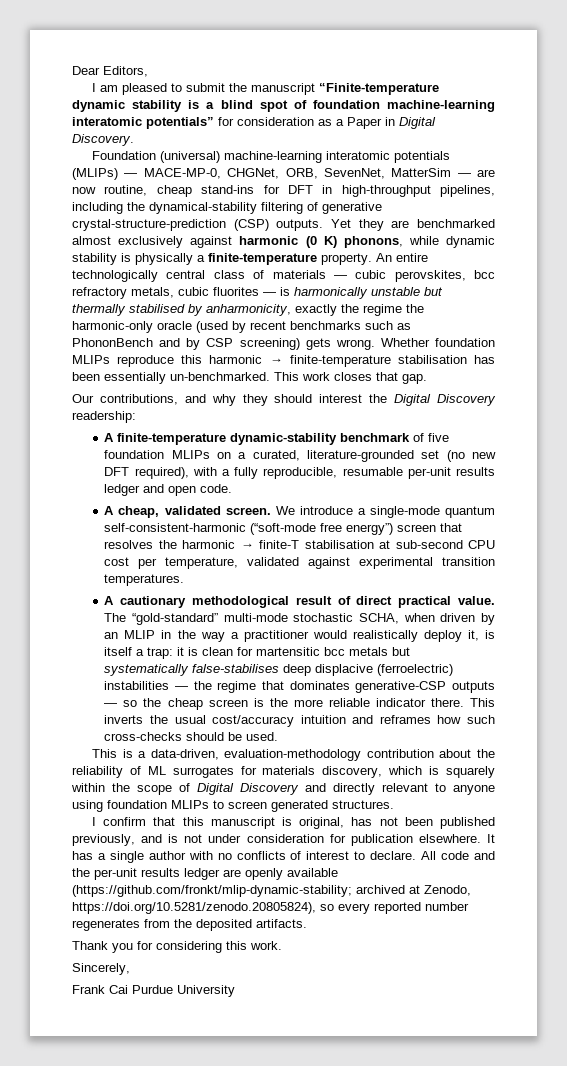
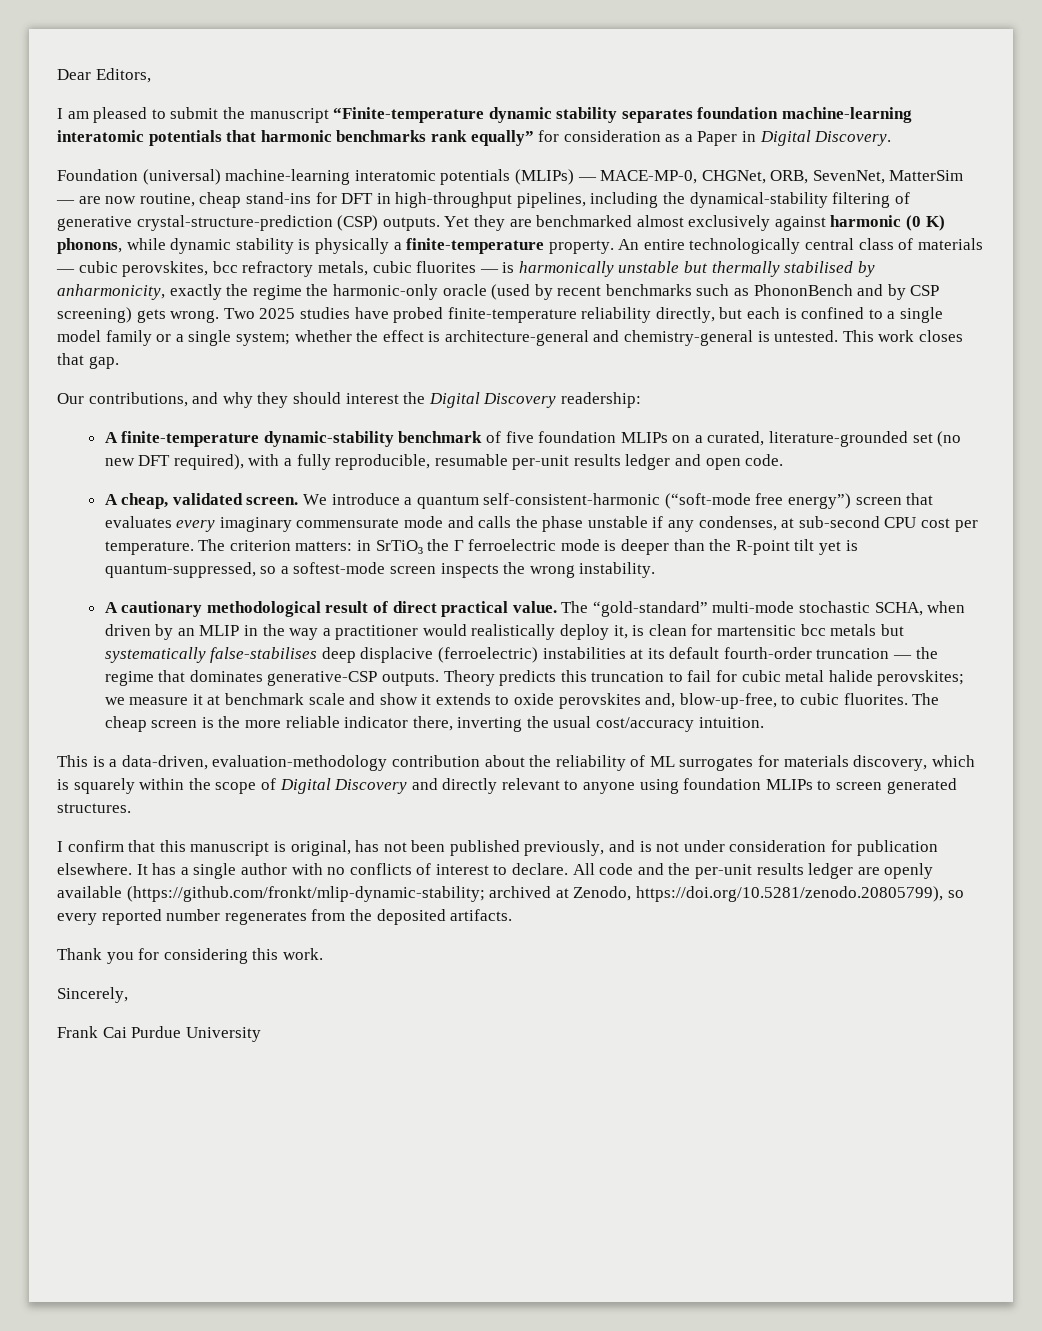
[188,100,495,112] [72,117,214,129] is a blind spot of foundation machine-learning interatomic potentials” -> [621,107,913,123] [57,130,534,146] separates foundation machine-learning interatomic potentials that harmonic benchmarks rank equally”
[380,338,495,347] [72,355,495,367] [72,372,270,384] Whether foundation MLIPs reproduce this harmonic → finite-temperature stabilisation has been essentially un-benchmarked. -> [223,307,944,323] [57,330,839,346] Two 2025 studies have probed finite-temperature reliability directly, but each is confined to a single model family or a single system; whether the effect is architecture-general and chemistry-general is untested.
[369,506,440,518] single-mode -> (413, 501) none
[104,540,374,549] resolves the harmonic → finite-T stabilisation -> [104,516,777,532] evaluates every imaginary commensurate mode and calls the phase unstable if any condenses,
[165,557,495,569] [104,574,185,586] temperature, validated against experimental transition temperatures. -> [104,539,858,555] [104,562,656,578] temperature. The criterion matters: in SrTiO₃ the Γ ferroelectric mode is deeper than the R-point tilt yet is quantum-suppressed, so a softest-mode screen inspects the wrong instability.
[104,647,199,659] itself a trap: it is -> (645, 630) none
(170, 685) none -> [630,647,890,659] at its default fourth-order truncation
[452,681,495,693] [104,698,162,707] outputs — so the -> [381,670,965,686] [104,693,940,709] outputs. Theory predicts this truncation to fail for cubic metal halide perovskites; we measure it at benchmark scale and show it extends to oxide perovskites and, blow-up-free, to cubic fluorites. The
[430,698,496,707] [104,715,496,727] [104,732,279,741] there. This inverts the usual cost/accuracy intuition and reframes how such cross-checks should be used. -> [412,716,764,732] there, inverting the usual cost/accuracy intuition.
[72,902,316,914] https://doi.org/10.5281/zenodo.20805824), -> [635,886,943,902] https://doi.org/10.5281/zenodo.20805799),

